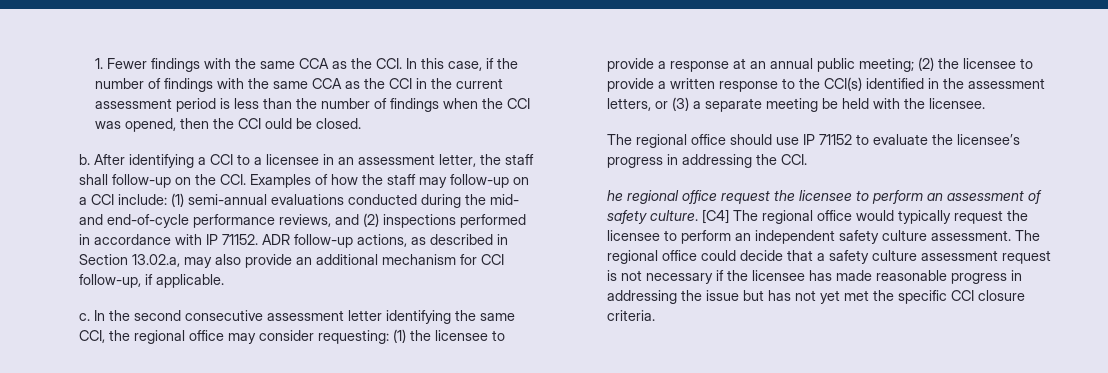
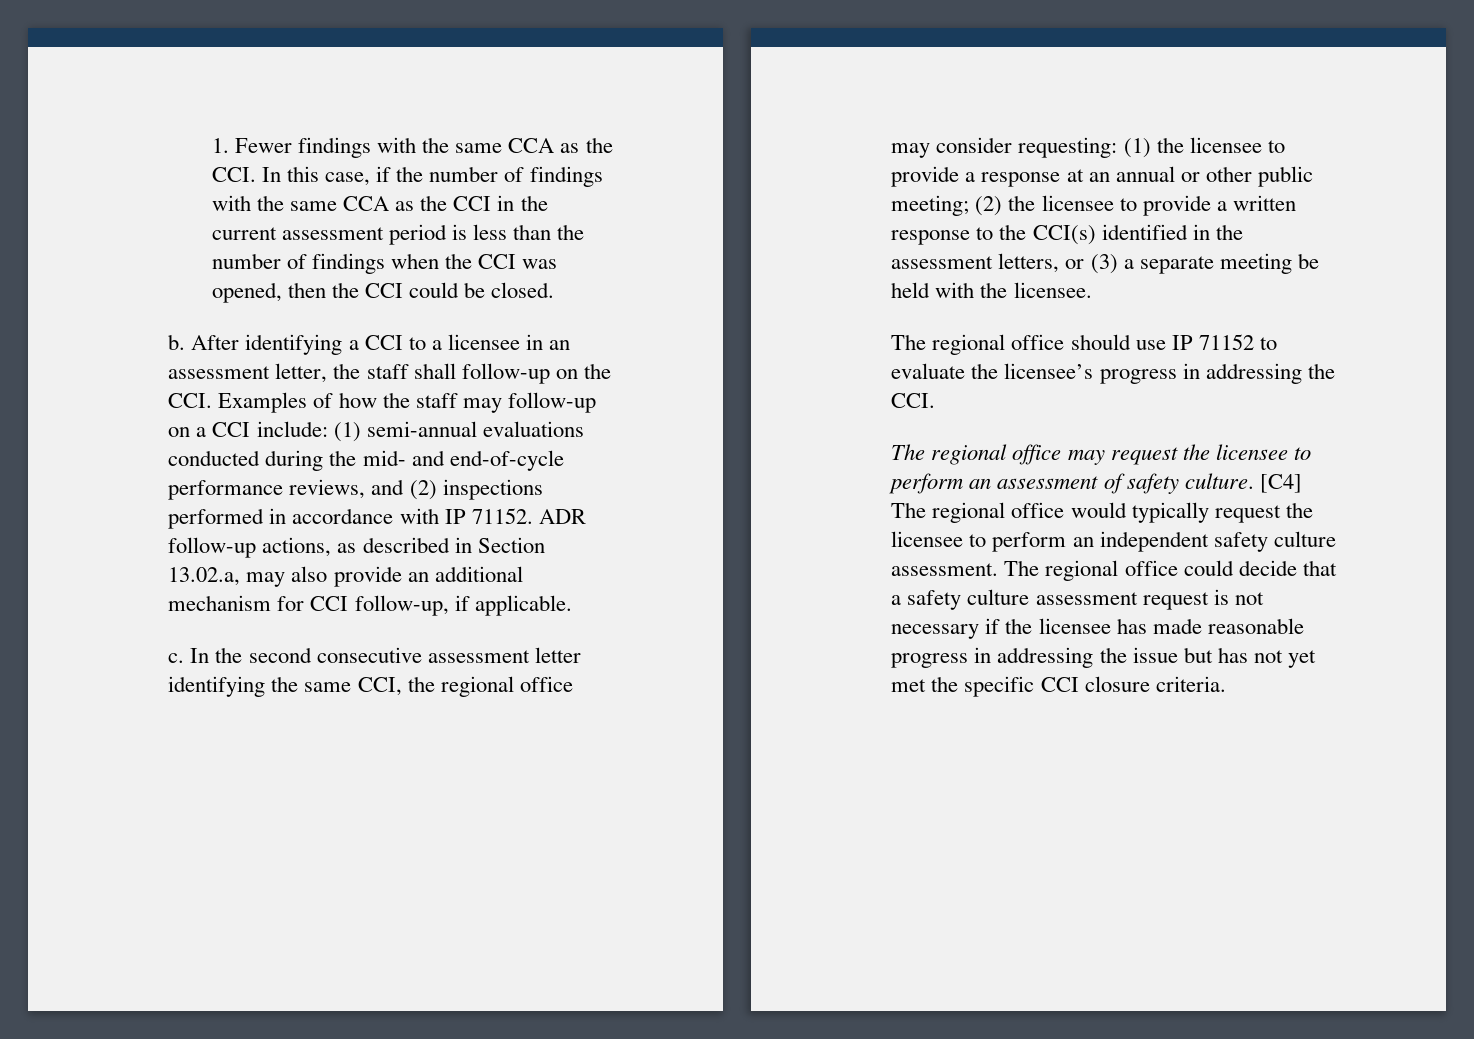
[265,118,293,129] ould -> [409,282,460,298] could
(813, 63) none -> [1180,166,1252,182] or other
[606,190,717,204] he regional office -> [891,444,1105,465] The regional office may

